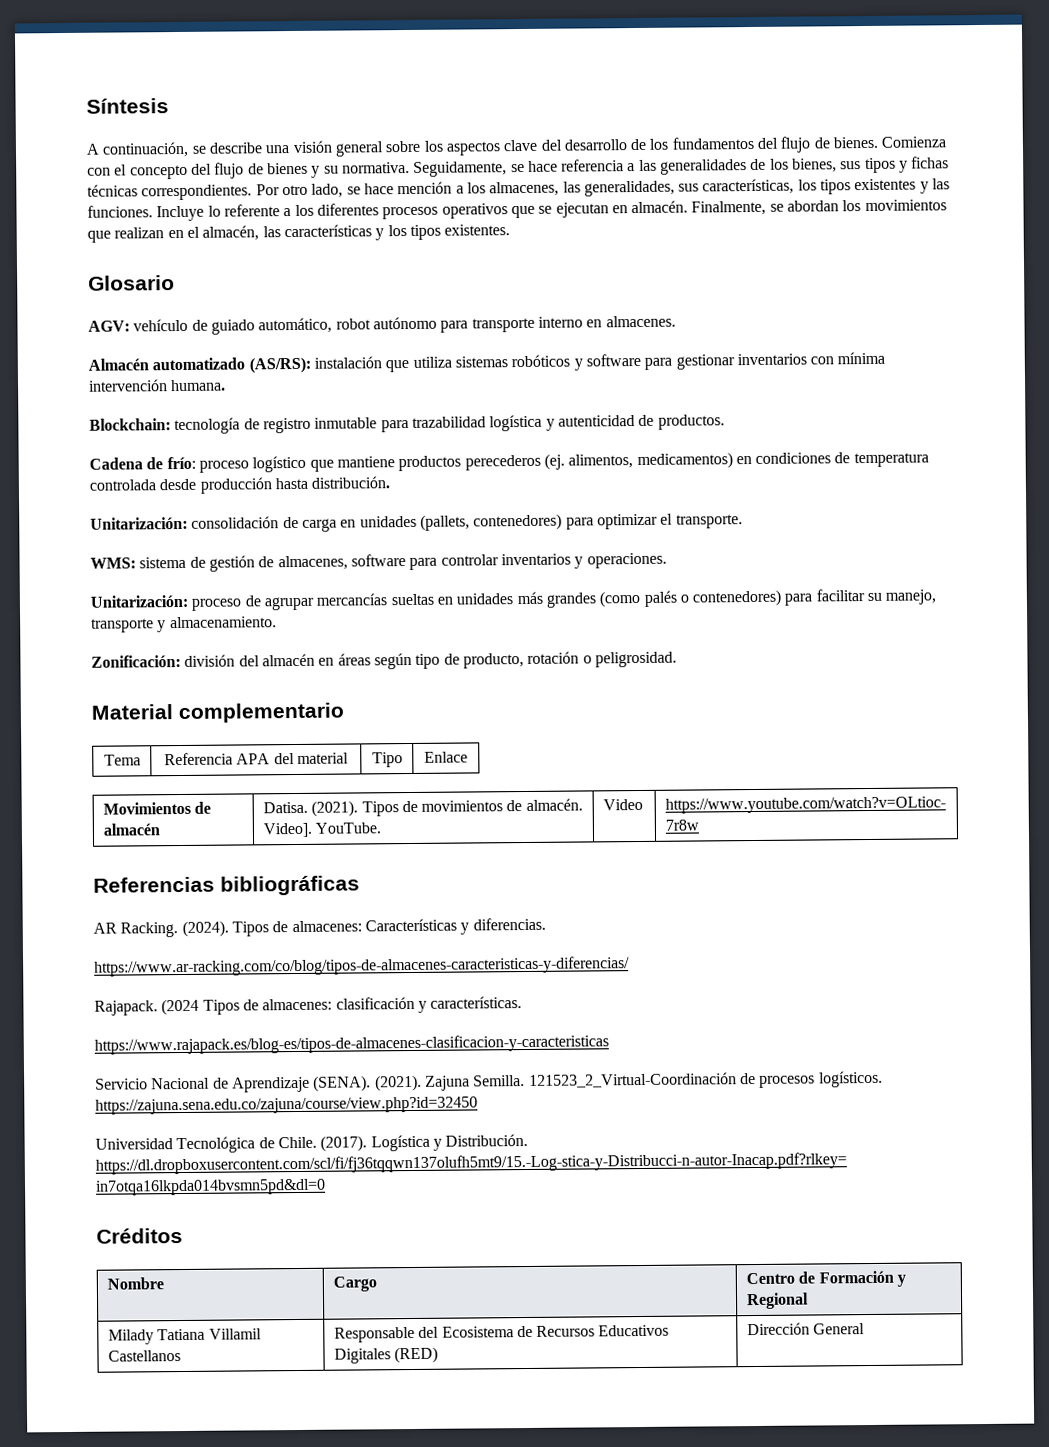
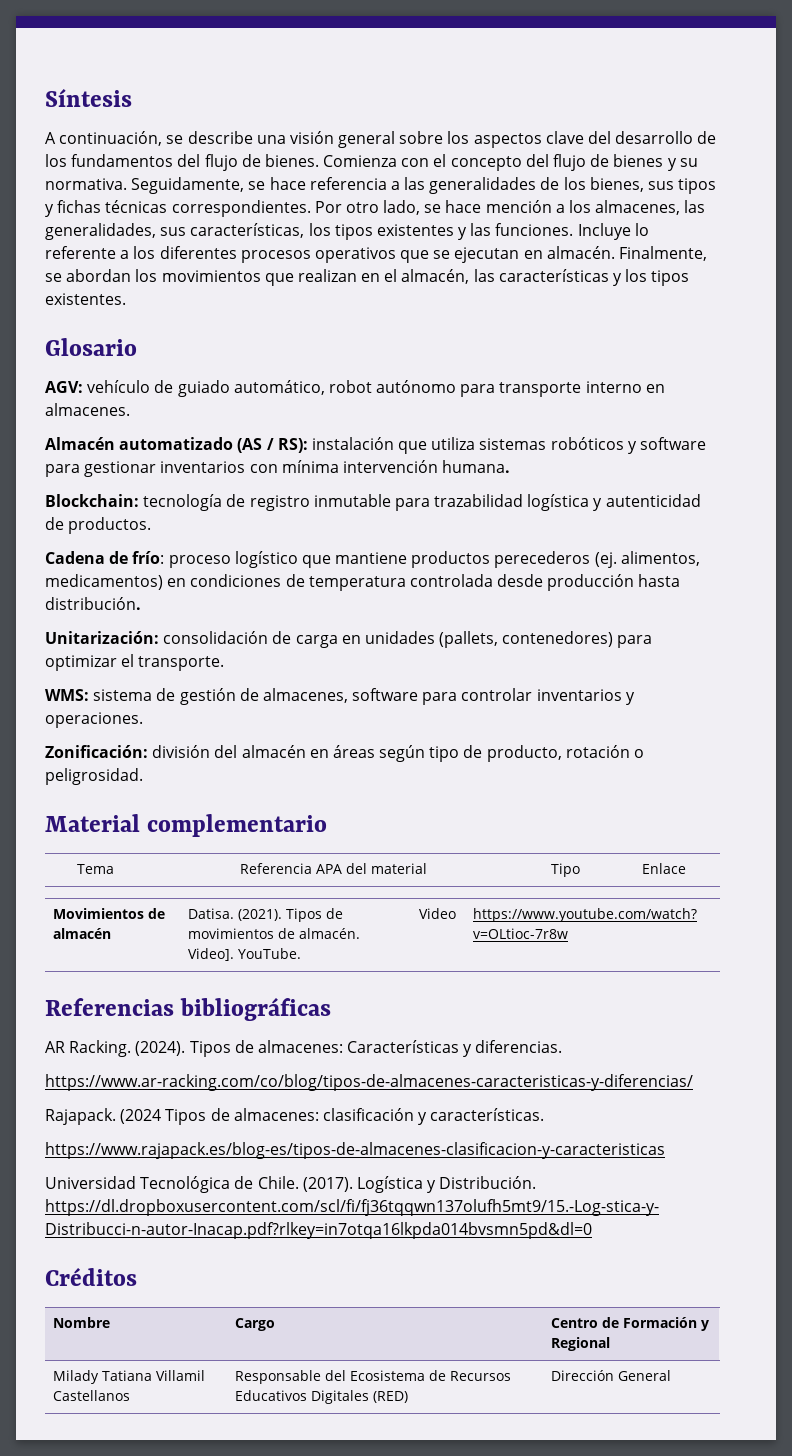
[248,356,311,374] (AS/RS): -> [237,438,308,453] (AS / RS):
[90,589,937,611] [91,616,277,633] // Unitarización: proceso de agrupar mercancías sueltas en unidades más grandes (como palés o contenedores) para facilitar su manejo, transporte y almacenamiento. -> (143, 720) none
[95,1070,883,1093] [95,1096,478,1115] // Servicio Nacional de Aprendizaje (SENA). (2021). Zajuna Semilla. 121523_2_Virtual-Coordinación de procesos logísticos. https://zajuna.sena.edu.co/zajuna/course/view.php?id=32450 -> (665, 1150) none

